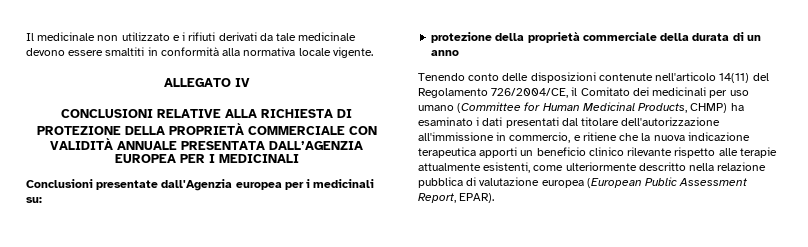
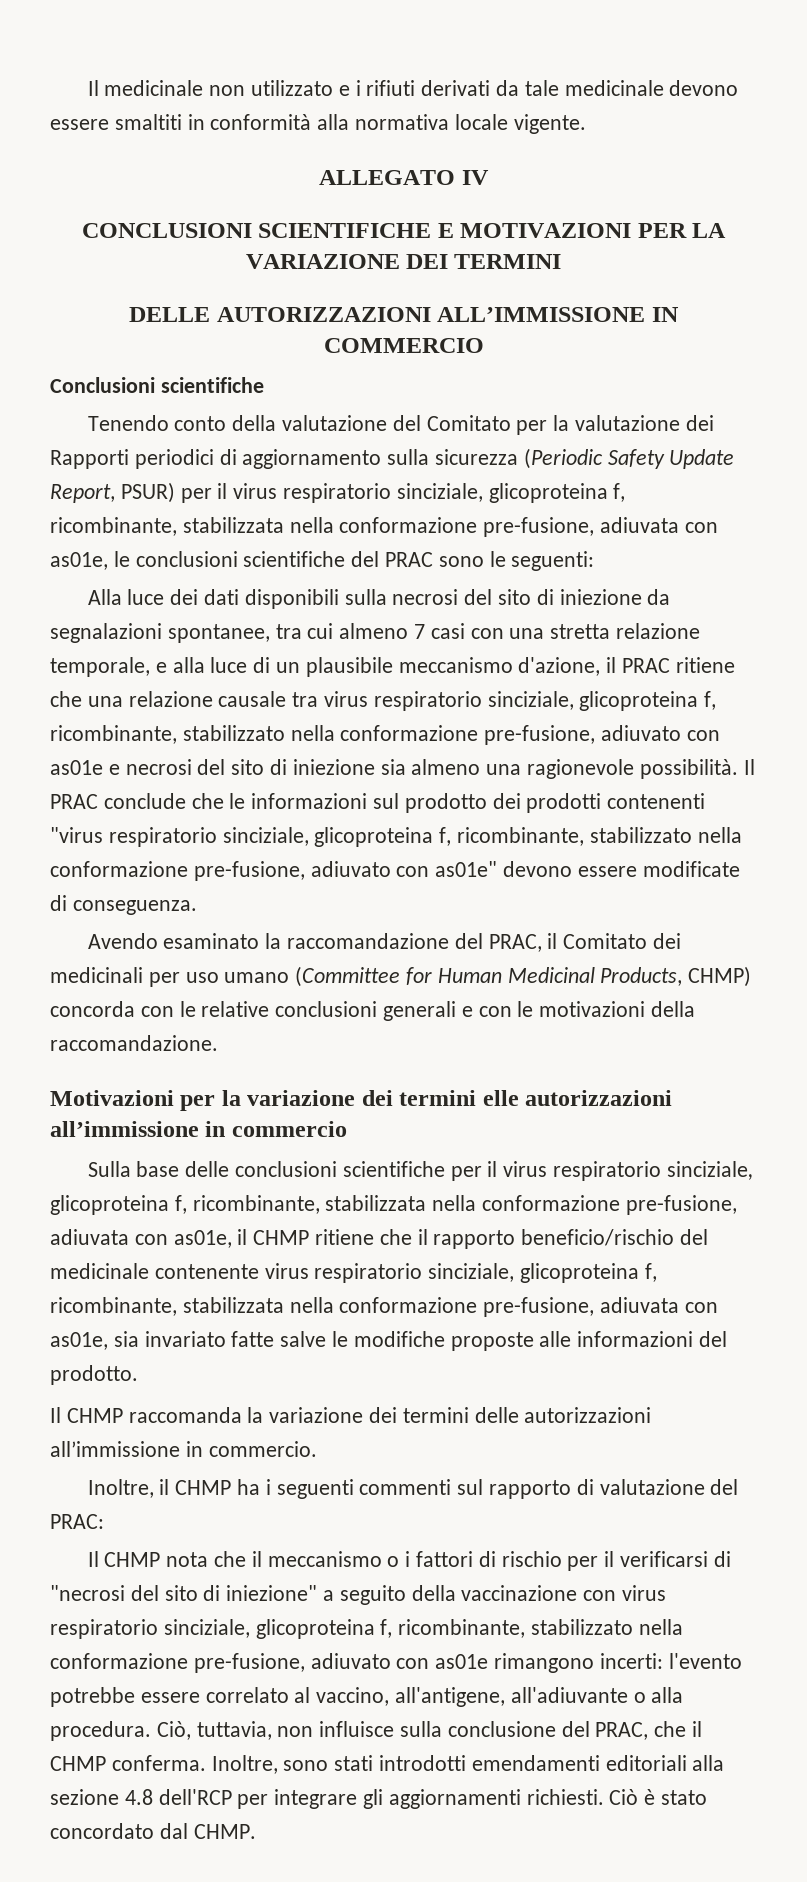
[157,109,352,118] [36,123,377,135] [50,138,363,150] [114,154,299,163] [26,179,375,191] [26,197,42,203] [431,32,761,43] [431,50,460,56] [418,72,769,83] [418,88,569,98] RELATIVE ALLA RICHIESTA DI PROTEZIONE DELLA PROPRIETÀ COMMERCIALE CON VALIDITÀ ANNUALE PRESENTATA DALL’AGENZIA EUROPEA PER I MEDICINALI // Conclusioni presentate dall'Agenzia europea per i medicinali su: // protezione della proprietà commerciale della durata di un anno // Tenendo conto delle disposizioni contenute nell'articolo 14(11) del Regolamento 726/2004/CE, -> [258,223,727,238] [245,254,562,269] [129,307,679,322] [323,338,484,353] [50,377,264,393] [87,415,714,435] [50,448,735,469] [50,482,626,503] [50,517,718,537] [50,551,595,571] [87,589,671,609] [50,623,701,643] [50,657,735,677] [50,691,717,711] [50,725,720,745] [50,759,755,779] [50,793,706,813] [50,827,742,847] [50,861,740,881] [50,895,197,915] [87,933,542,952] SCIENTIFICHE E MOTIVAZIONI PER LA VARIAZIONE DEI TERMINI // DELLE AUTORIZZAZIONI ALL’IMMISSIONE IN COMMERCIO // Conclusioni scientifiche // Tenendo conto della valutazione del Comitato per la valutazione dei Rapporti periodici di aggiornamento sulla sicurezza (Periodic Safety Update Report, PSUR) per il virus respiratorio sinciziale, glicoproteina f, ricombinante, stabilizzata nella conformazione pre-fusione, adiuvata con as01e, le conclusioni scientifiche del PRAC sono le seguenti: // Alla luce dei dati disponibili sulla necrosi del sito di iniezione da segnalazioni spontanee, tra cui almeno 7 casi con una stretta relazione temporale, e alla luce di un plausibile meccanismo d'azione, il PRAC ritiene che una relazione causale tra virus respiratorio sinciziale, glicoproteina f, ricombinante, stabilizzato nella conformazione pre-fusione, adiuvato con as01e e necrosi del sito di iniezione sia almeno una ragionevole possibilità. Il PRAC conclude che le informazioni sul prodotto dei prodotti contenenti "virus respiratorio sinciziale, glicoproteina f, ricombinante, stabilizzato nella conformazione pre-fusione, adiuvato con as01e" devono essere modificate di conseguenza. // Avendo esaminato la raccomandazione del PRAC,
[730,103,744,111] [418,117,721,128] [418,132,750,143] [418,147,777,158] [418,162,767,173] [418,177,748,188] [418,193,495,203] ha esaminato i dati presentati dal titolare dell'autorizzazione all'immissione in commercio, e ritiene che la nuova indicazione terapeutica apporti un beneficio clinico rilevante rispetto alle terapie attualmente esistenti, come ulteriormente descritto nella relazione pubblica di valutazione europea (European Public Assessment Report, EPAR). -> [50,1001,696,1021] [50,1035,218,1051] [50,1090,673,1111] [50,1121,347,1137] [87,1161,753,1181] [50,1195,737,1215] [50,1229,709,1249] [50,1263,657,1283] [50,1297,718,1317] [50,1331,728,1351] [50,1365,138,1385] [50,1407,652,1423] [50,1441,317,1457] [87,1479,739,1499] [50,1514,104,1529] [87,1551,731,1571] [50,1585,667,1605] [50,1619,683,1639] [50,1653,742,1673] [50,1687,684,1707] [50,1721,703,1741] [50,1755,725,1774] [50,1789,708,1809] [50,1823,256,1839] concorda con le relative conclusioni generali e con le motivazioni della raccomandazione. // Motivazioni per la variazione dei termini elle autorizzazioni all’immissione in commercio // Sulla base delle conclusioni scientifiche per il virus respiratorio sinciziale, glicoproteina f, ricombinante, stabilizzata nella conformazione pre-fusione, adiuvata con as01e, il CHMP ritiene che il rapporto beneficio/rischio del medicinale contenente virus respiratorio sinciziale, glicoproteina f, ricombinante, stabilizzata nella conformazione pre-fusione, adiuvata con as01e, sia invariato fatte salve le modifiche proposte alle informazioni del prodotto. // Il CHMP raccomanda la variazione dei termini delle autorizzazioni all’immissione in commercio. // Inoltre, il CHMP ha i seguenti commenti sul rapporto di valutazione del PRAC: // Il CHMP nota che il meccanismo o i fattori di rischio per il verificarsi di "necrosi del sito di iniezione" a seguito della vaccinazione con virus respiratorio sinciziale, glicoproteina f, ricombinante, stabilizzato nella conformazione pre-fusione, adiuvato con as01e rimangono incerti: l'evento potrebbe essere correlato al vaccino, all'antigene, all'adiuvante o alla procedura. Ciò, tuttavia, non influisce sulla conclusione del PRAC, che il CHMP conferma. Inoltre, sono stati introdotti emendamenti editoriali alla sezione 4.8 dell'RCP per integrare gli aggiornamenti richiesti. Ciò è stato concordato dal CHMP.

